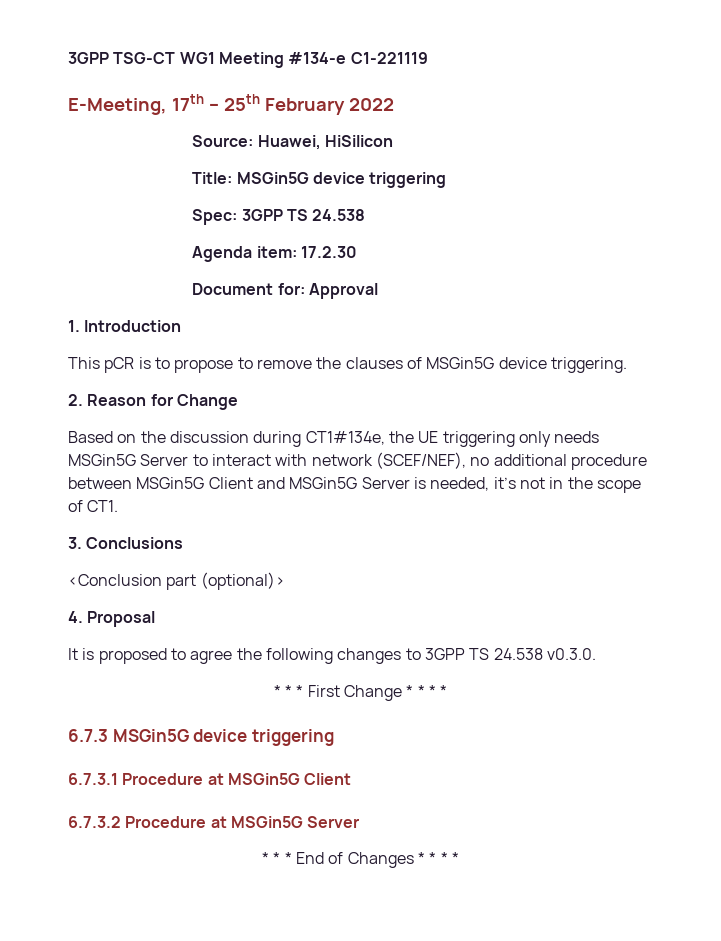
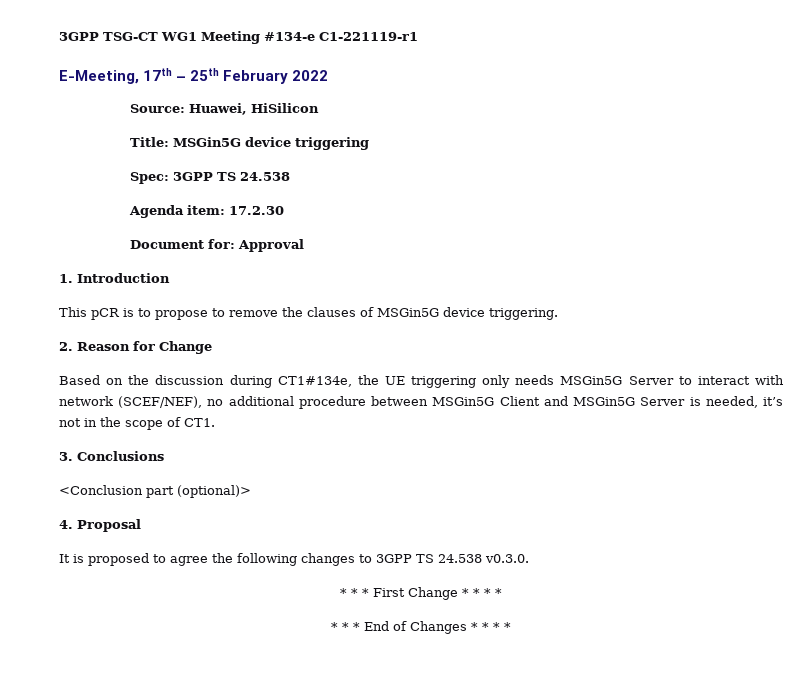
[350,52,428,64] C1-221119 -> [319,32,418,41] C1-221119-r1
[68,729,334,746] [68,773,352,785] [68,816,360,828] // 6.7.3 MSGin5G device triggering // 6.7.3.1 Procedure at MSGin5G Client // 6.7.3.2 Procedure at MSGin5G Server -> (502, 592) none

